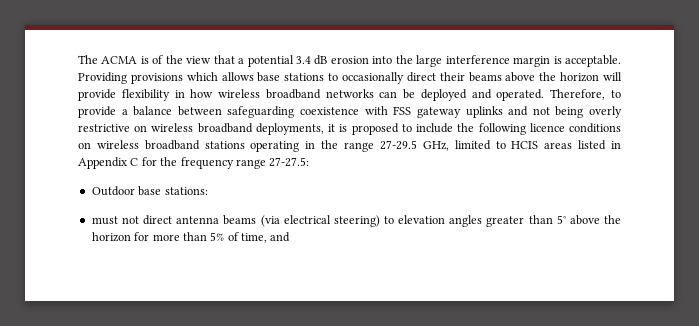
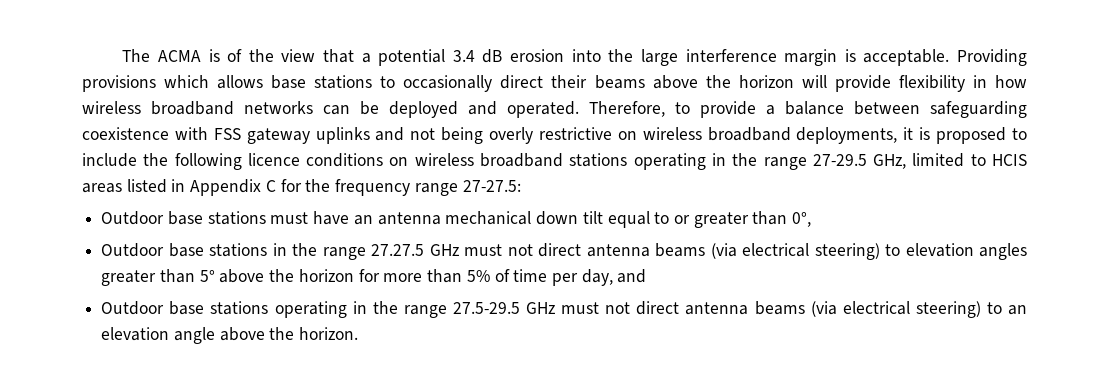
[164,187,208,195] stations: // -> [207,211,812,228] [101,243,459,260] stations must have an antenna mechanical down tilt equal to or greater than 0°, // Outdoor base stations in the range 27.27.5 GHz
[241,232,291,243] time, and -> [513,269,647,286] [101,301,1027,318] [101,327,359,344] time per day, and // Outdoor base stations operating in the range 27.5-29.5 GHz must not direct antenna beams (via electrical steering) to an elevation angle above the horizon.

